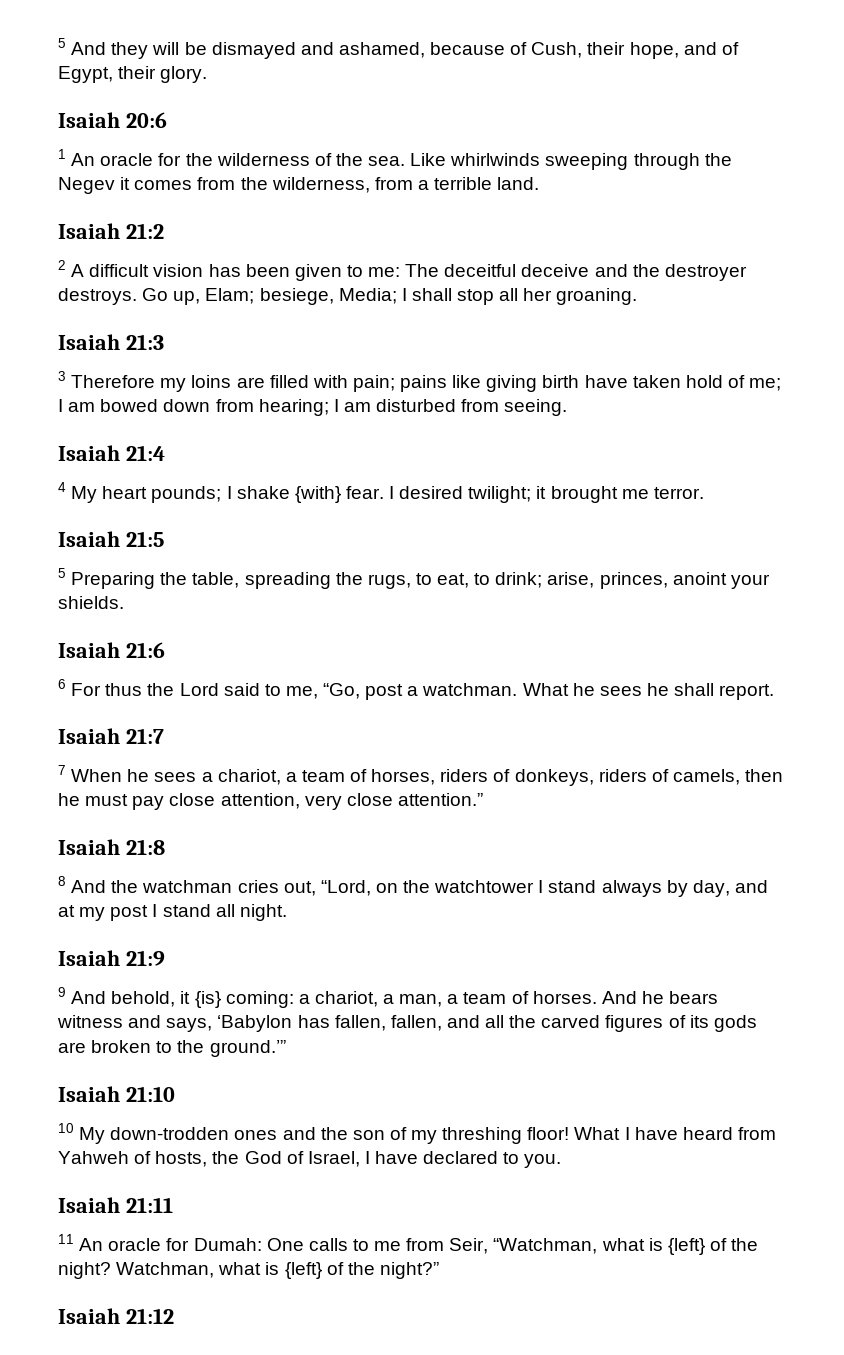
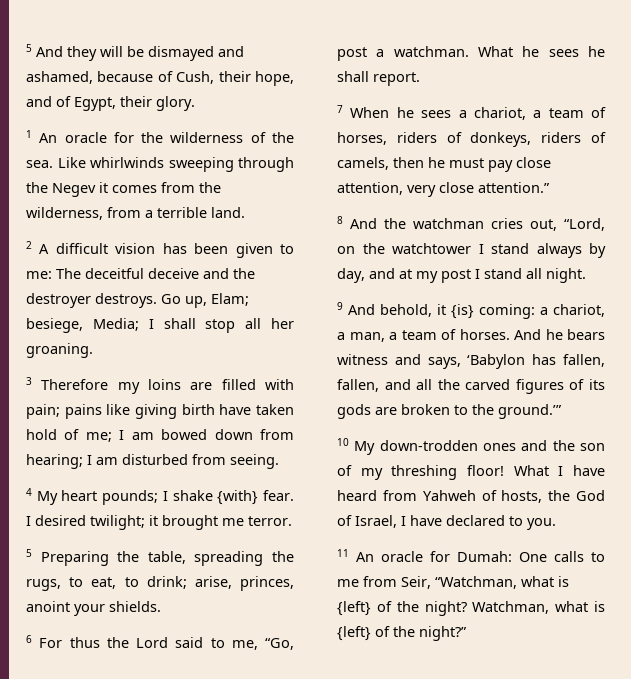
[58,112,167,128] // Isaiah 20:6 -> (195, 103) none
[58,223,164,239] // Isaiah 21:2 -> (245, 212) none
[58,334,164,350] // Isaiah 21:3 -> (93, 350) none
[58,445,165,461] // Isaiah 21:4 -> (279, 461) none
[58,531,164,547] // Isaiah 21:5 -> (292, 521) none
[58,642,165,658] // Isaiah 21:6 -> (161, 606) none
[58,728,164,744] // Isaiah 21:7 -> (420, 79) none
[58,839,165,855] // Isaiah 21:8 -> (550, 187) none
[58,950,165,966] // Isaiah 21:9 -> (586, 275) none
[58,1086,175,1102] // Isaiah 21:10 -> (562, 411) none
[58,1197,173,1213] // Isaiah 21:11 -> (556, 524) none
[58,1308,174,1324] // Isaiah 21:12 -> (467, 633) none

